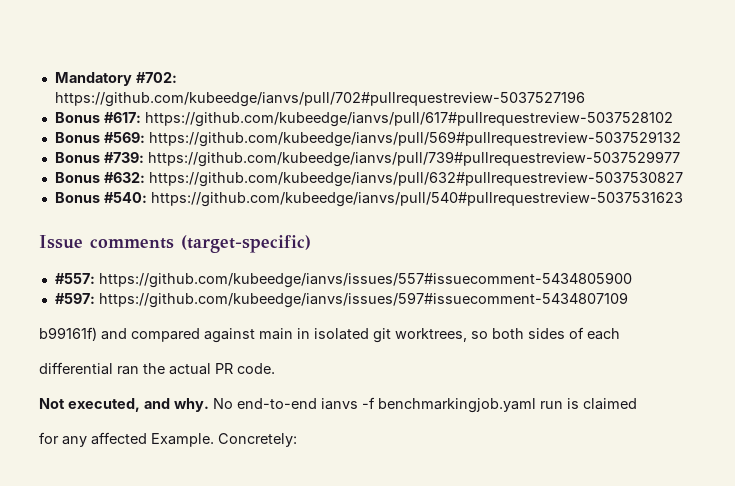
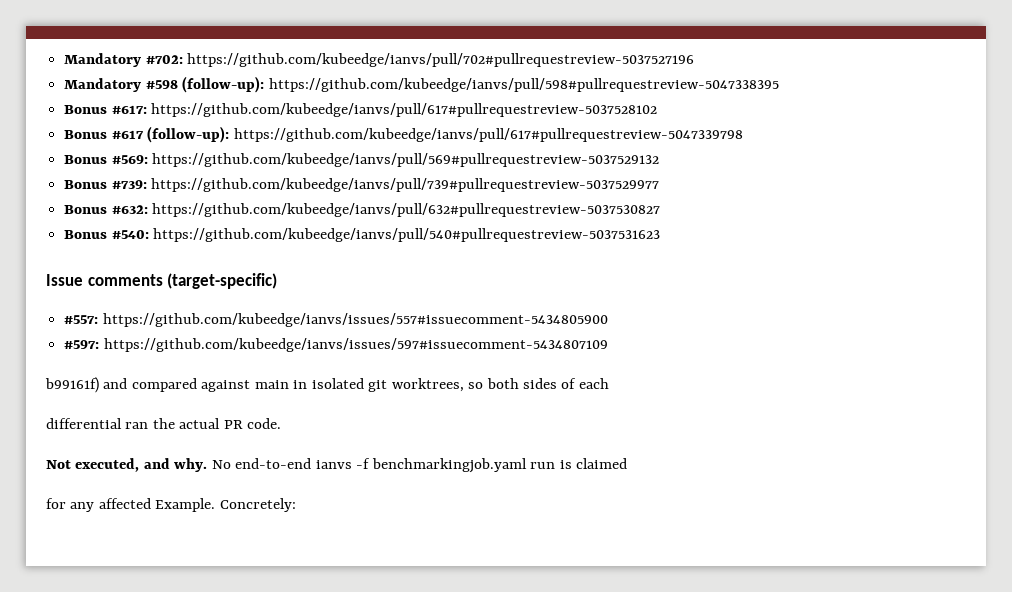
(585, 99) none -> [64,76,779,93] // Mandatory #598 (follow-up): https://github.com/kubeedge/ianvs/pull/598#pullrequestreview-5047338395
(673, 119) none -> [64,126,743,143] // Bonus #617 (follow-up): https://github.com/kubeedge/ianvs/pull/617#pullrequestreview-5047339798

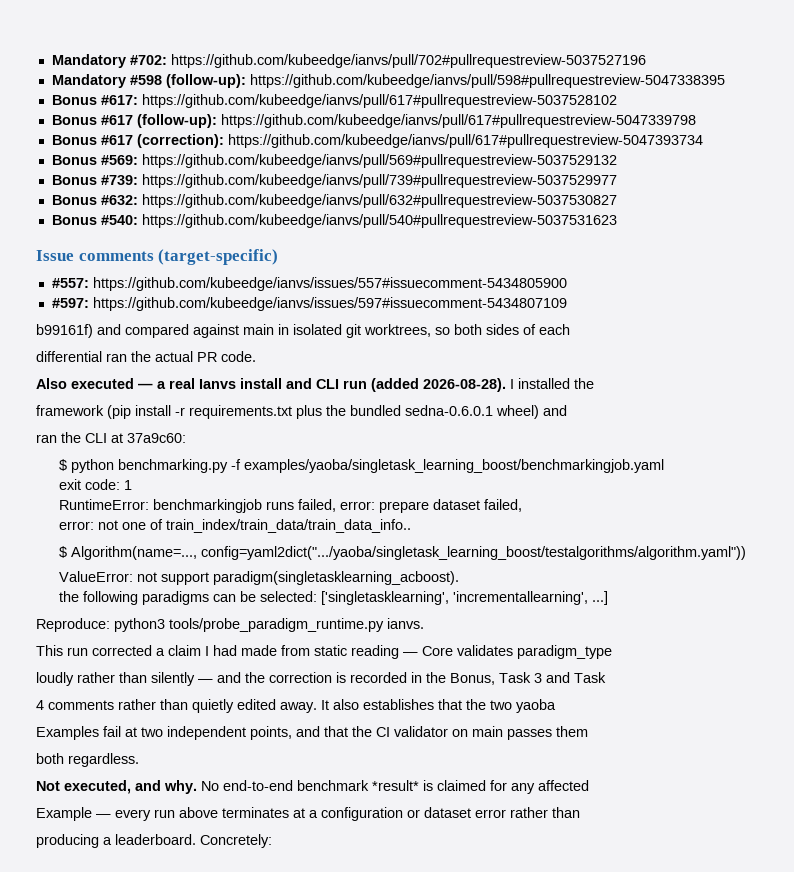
(743, 135) none -> [51,134,703,148] // Bonus #617 (correction): https://github.com/kubeedge/ianvs/pull/617#pullrequestreview-5047393734
(282, 423) none -> [36,378,594,392] [36,405,567,419] [36,432,186,443] [59,459,665,473] [59,479,133,490] [59,499,523,513] [59,519,412,533] [59,546,747,560] [59,571,460,585] [59,591,609,605] [36,618,424,632] [36,645,612,659] [36,672,606,686] [36,699,556,713] [36,726,588,740] [36,753,139,767] // Also executed — a real Ianvs install and CLI run (added 2026-08-28). I installed the // framework (pip install -r requirements.txt plus the bundled sedna-0.6.0.1 wheel) and // ran the CLI at 37a9c60: // $ python benchmarking.py -f examples/yaoba/singletask_learning_boost/benchmarkingjob.yaml // exit code: 1 // RuntimeError: benchmarkingjob runs failed, error: prepare dataset failed, // error: not one of train_index/train_data/train_data_info.. // $ Algorithm(name=..., config=yaml2dict(".../yaoba/singletask_learning_boost/testalgorithms/algorithm.yaml")) // ValueError: not support paradigm(singletasklearning_acboost). // the following paradigms can be selected: ['singletasklearning', 'incrementallearning', ...] // Reproduce: python3 tools/probe_paradigm_runtime.py ianvs. // This run corrected a claim I had made from static reading — Core validates paradigm_type // loudly rather than silently — and the correction is recorded in the Bonus, Task 3 and Task // 4 comments rather than quietly edited away. It also establishes that the two yaoba // Examples fail at two independent points, and that the CI validator on main passes them // both regardless.
[315,458,556,473] ianvs -f benchmarkingjob.yaml run -> [297,780,419,791] benchmark *result*
(628, 463) // -> (486, 785) none
[155,498,216,512] Example. -> [36,807,580,821] [36,834,196,848] // Example — every run above terminates at a configuration or dataset error rather than // producing a leaderboard.

